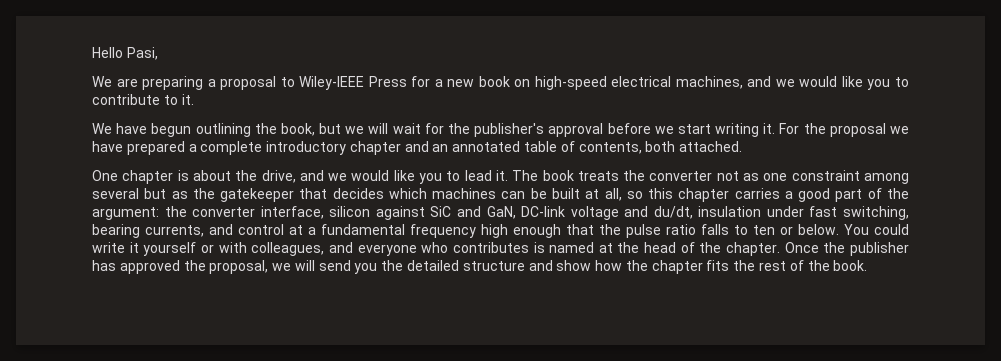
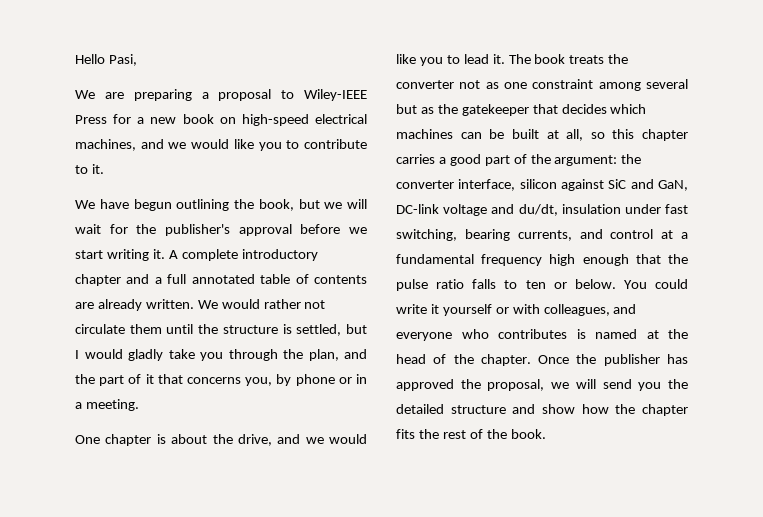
[779,123,909,137] [92,141,197,155] For the proposal we have prepared a -> [168,250,178,259] A
[432,144,449,152] an -> [154,274,187,284] a full
[578,141,743,154] contents, both attached. -> [314,275,368,284] [75,299,326,311] [75,324,368,336] [75,349,367,361] [75,374,367,386] [75,399,139,411] contents are already written. We would rather not circulate them until the structure is settled, but I would gladly take you through the plan, and the part of it that concerns you, by phone or in a meeting.

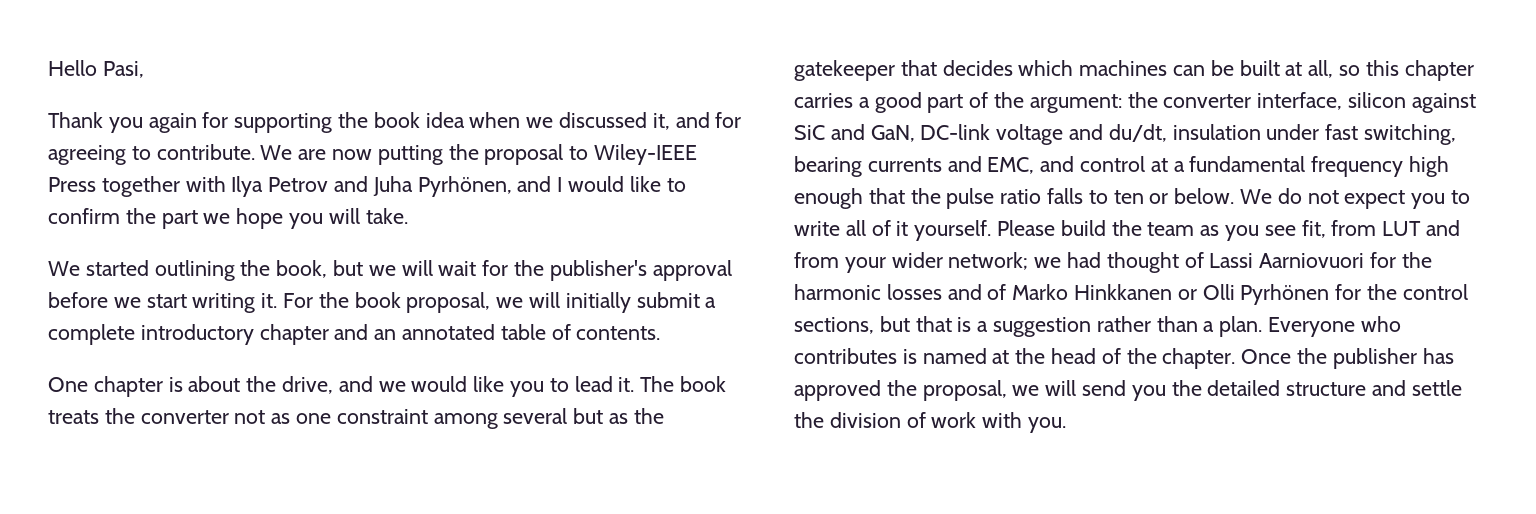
[75,89,367,101] [75,114,367,126] [75,139,368,151] [75,164,104,174] [75,199,172,211] We are preparing a proposal to Wiley-IEEE Press for a new book on high-speed electrical machines, and we would like you to contribute to it. // We have begun -> [48,112,742,133] [48,144,698,165] [48,176,686,197] [48,208,408,229] [48,260,149,276] Thank you again for supporting the book idea when we discussed it, and for agreeing to contribute. We are now putting the proposal to Wiley-IEEE Press together with Ilya Petrov and Juha Pyrhönen, and I would like to confirm the part we hope you will take. // We started
[168,250,178,259] A -> [283,292,717,313] For the book proposal, we will initially submit a
[154,274,187,284] a full -> [374,329,397,340] an
[314,275,368,284] [75,299,326,311] [75,324,368,336] [75,349,367,361] [75,374,367,386] [75,399,139,411] contents are already written. We would rather not circulate them until the structure is settled, but I would gladly take you through the plan, and the part of it that concerns you, by phone or in a meeting. -> [576,326,661,340] contents.
[517,230,572,241] currents, -> [867,156,1035,174] currents and EMC,
[623,279,688,289] [396,304,637,316] [396,332,452,341] You could write it yourself or with colleagues, and everyone -> [1240,188,1471,209] [794,220,1461,241] [794,252,1432,273] [794,284,1468,305] [794,316,1356,337] We do not expect you to write all of it yourself. Please build the team as you see fit, from LUT and from your wider network; we had thought of Lassi Aarniovuori for the harmonic losses and of Marko Hinkkanen or Olli Pyrhönen for the control sections, but that is a suggestion rather than a plan. Everyone
[542,404,688,416] [396,429,546,439] show how the chapter fits the rest of the book. -> [1411,380,1462,396] [794,412,1067,433] settle the division of work with you.

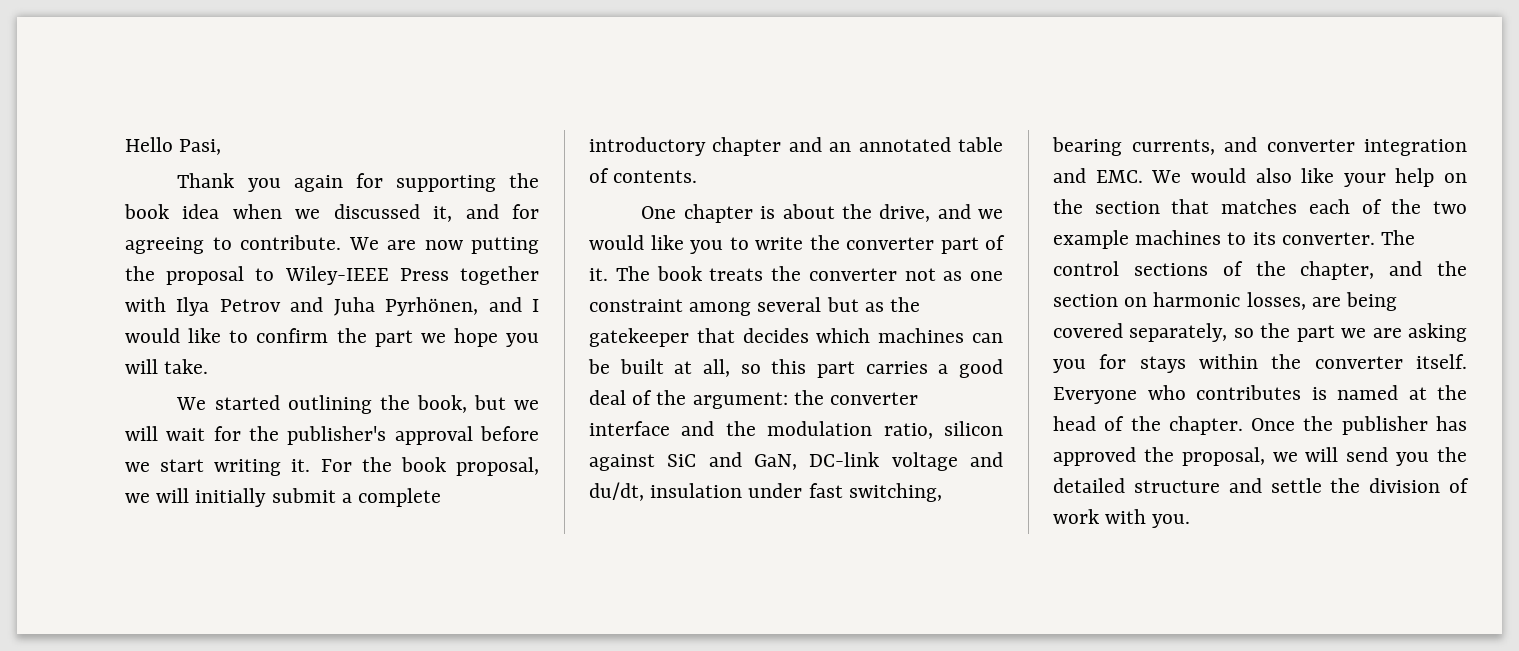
[574,376,613,392] lead -> [755,235,1005,254] write the converter part of
[1404,60,1474,81] chapter -> [817,361,855,378] part
[927,94,964,113] part -> [589,390,626,405] deal
[1257,92,1343,110] interface, -> [589,421,933,439] interface and the modulation ratio,
[867,156,1450,177] [794,188,1471,209] [794,220,1461,241] [794,252,1432,273] [794,284,1468,305] [794,316,1263,337] currents and EMC, and control at a fundamental frequency high enough that the pulse ratio falls to ten or below. We do not expect you to write all of it yourself. Please build the team as you see fit, from LUT and from your wider network; we had thought of Lassi Aarniovuori for the harmonic losses and of Marko Hinkkanen or Olli Pyrhönen for the control sections, but that is a suggestion rather than a plan. -> [1131,137,1467,156] [1053,168,1467,187] [1053,199,1467,214] [1053,230,1416,249] [1053,261,1467,280] [1053,292,1398,311] [1053,323,1467,342] [1053,354,1467,373] currents, and converter integration and EMC. We would also like your help on the section that matches each of the two example machines to its converter. The control sections of the chapter, and the section on harmonic losses, are being covered separately, so the part we are asking you for stays within the converter itself.

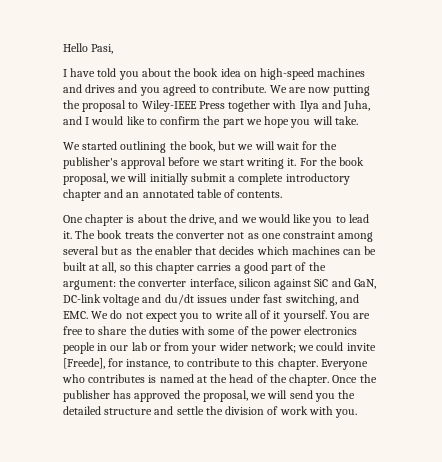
[177,173,539,192] [124,204,539,222] [125,237,204,254] Thank you again for supporting the book idea when we discussed it, and for agreeing -> [63,68,366,80] [63,84,196,96] I have told you about the book idea on high-speed machines and drives and you agreed
[219,297,479,316] Petrov and Juha Pyrhönen, -> [321,100,371,112] and Juha,
[755,235,1005,254] write the converter part of -> [348,214,369,223] lead
[589,328,689,347] gatekeeper -> [154,246,192,255] enabler
[817,361,855,378] part -> [156,262,195,274] chapter
[589,390,626,405] deal -> [271,264,293,274] part
[589,421,933,439] interface and the modulation ratio, -> [189,278,236,289] interface,
[589,482,743,501] du/dt, insulation -> [164,294,227,305] du/dt issues
[1052,137,1467,156] [1053,168,1467,187] [1053,199,1467,214] [1053,230,1416,249] [1053,261,1467,280] [1053,292,1398,311] [1053,323,1467,342] [1053,354,1467,373] bearing currents, and converter integration and EMC. We would also like your help on the section that matches each of the two example machines to its converter. The control sections of the chapter, and the section on harmonic losses, are being covered separately, so the part we are asking you for stays within the converter itself. -> [339,294,359,303] [63,310,371,322] [63,326,358,338] [63,342,376,354] [63,358,318,370] and EMC. We do not expect you to write all of it yourself. You are free to share the duties with some of the power electronics people in our lab or from your wider network; we could invite [Freede], for instance, to contribute to this chapter.

